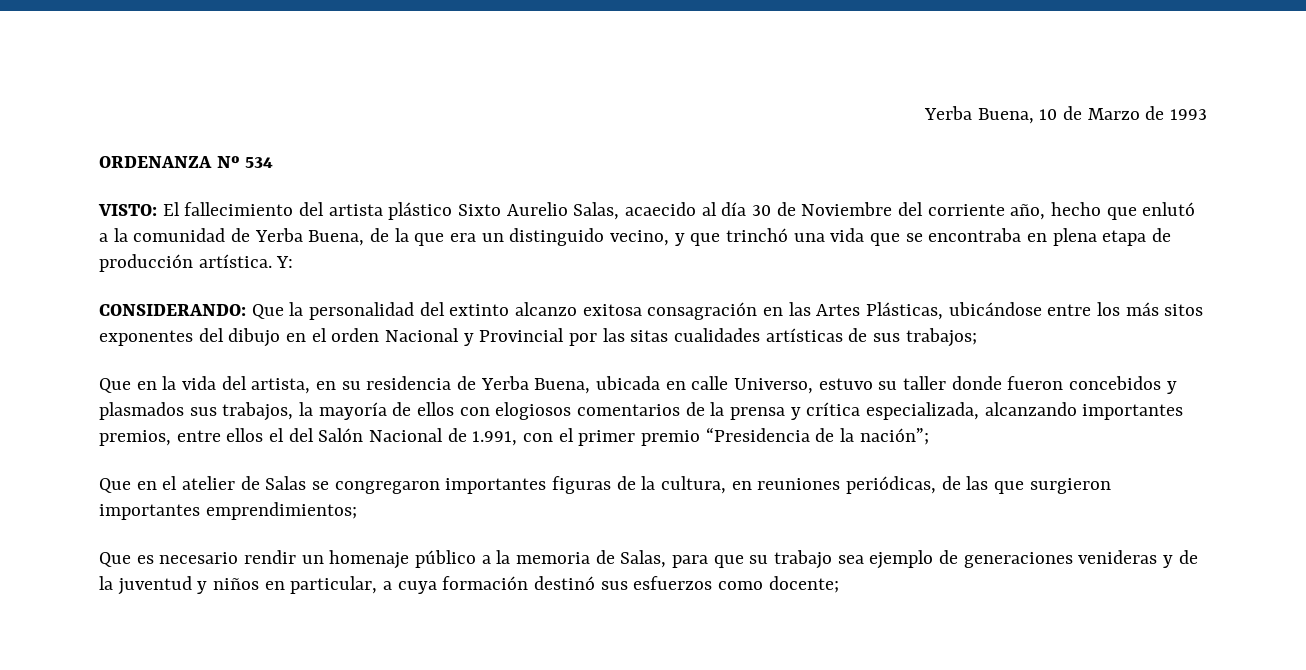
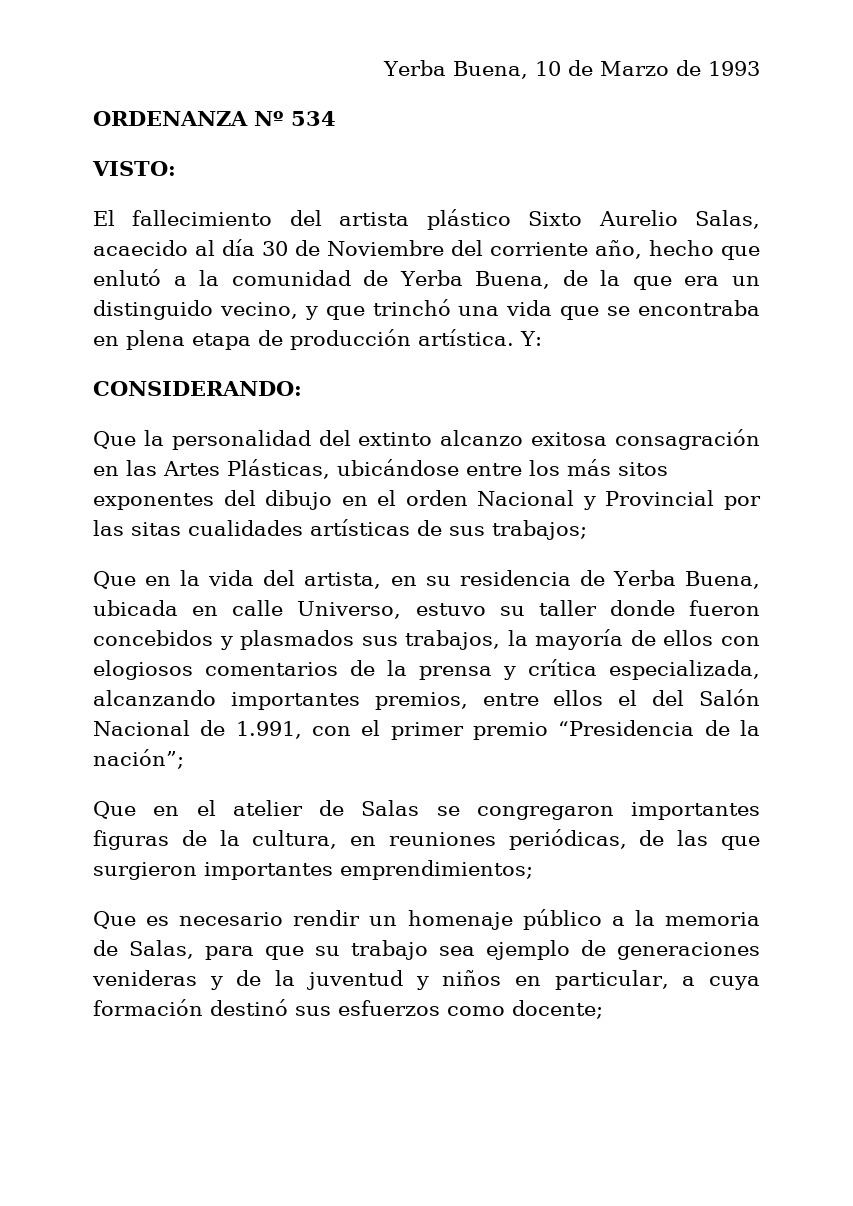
(157, 210) none -> (176, 168) //
(246, 310) none -> (302, 388) //

